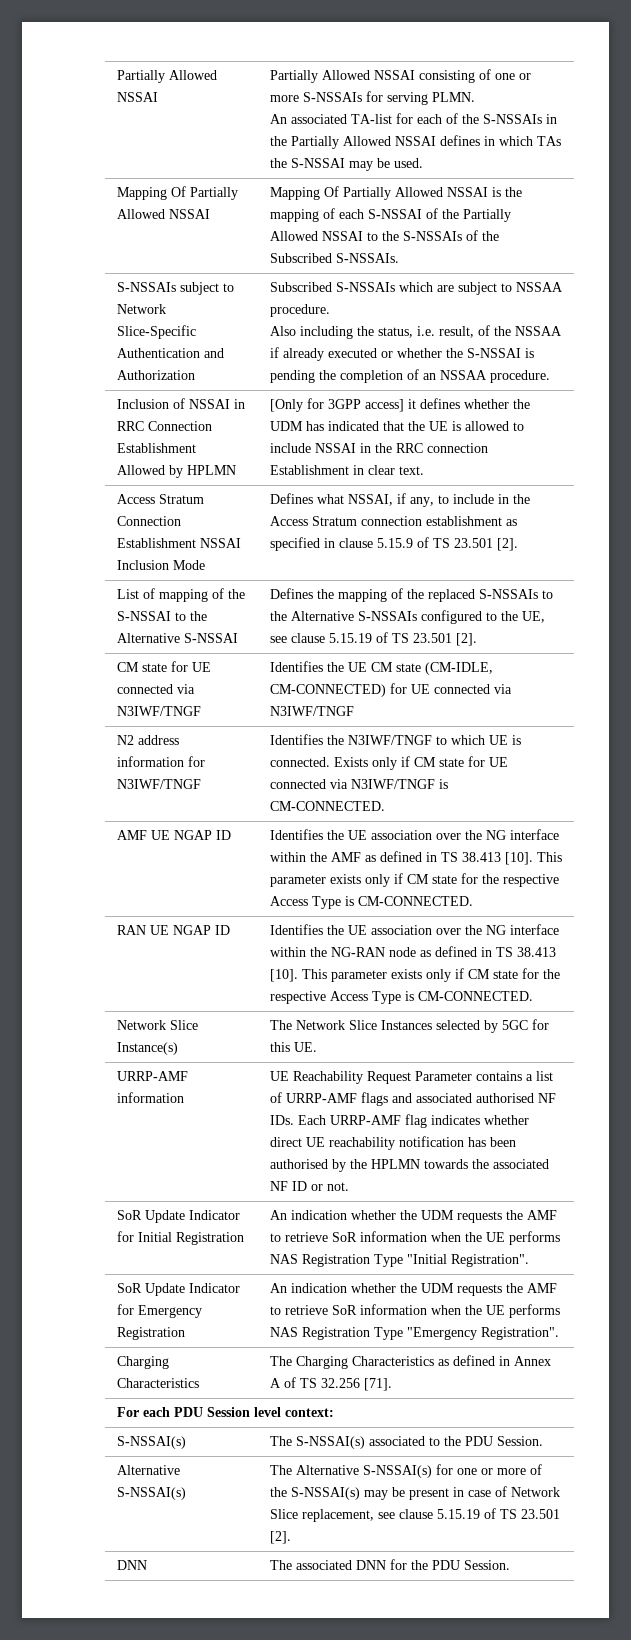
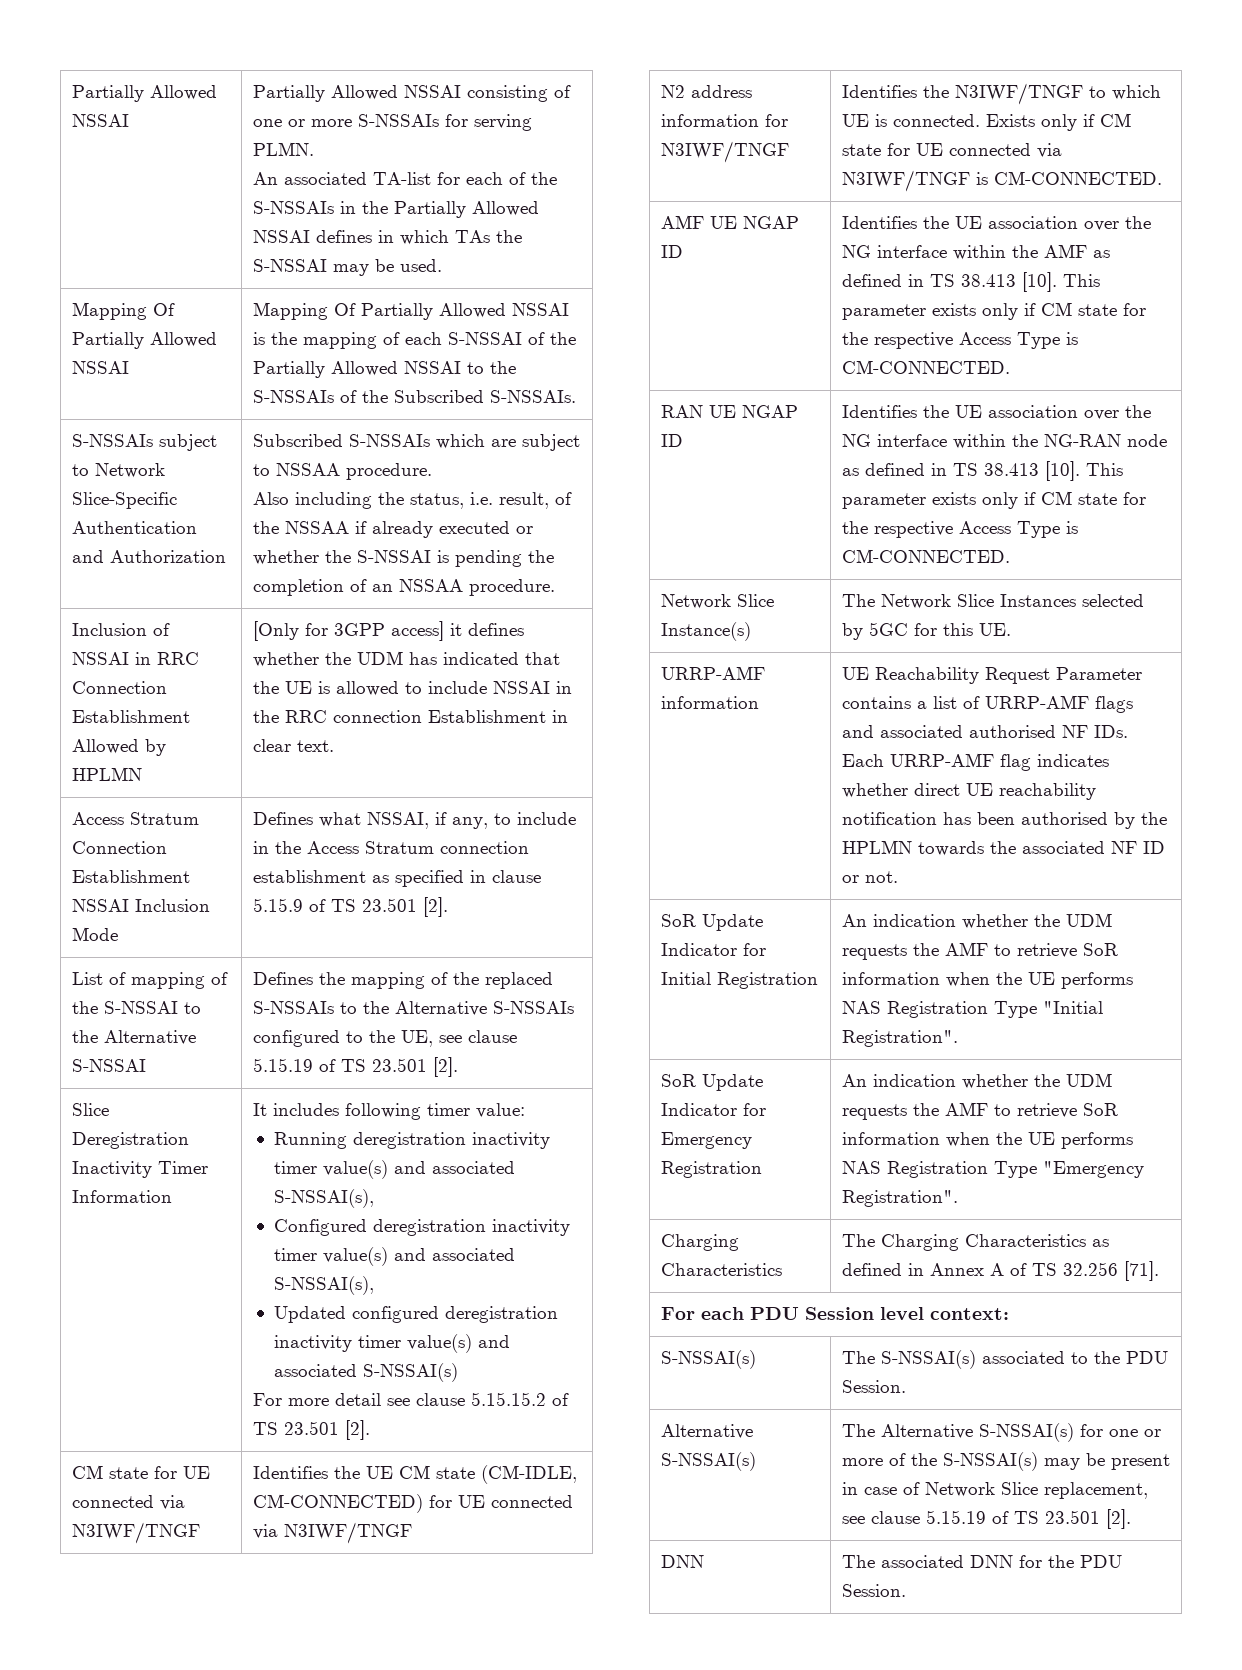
(477, 639) none -> [71,1103,109,1116] [71,1132,189,1149] [71,1161,208,1178] [71,1190,172,1203] [252,1103,525,1120] [273,1132,550,1149] [273,1160,515,1179] [273,1189,374,1208] [273,1219,570,1236] [273,1247,515,1266] [273,1276,374,1295] [273,1306,558,1323] [273,1334,510,1353] [273,1363,458,1382] [252,1392,569,1406] [252,1420,370,1440] // Slice Deregistration Inactivity Timer Information | It includes following timer value: // Running deregistration inactivity timer value(s) and associated S-NSSAI(s), // Configured deregistration inactivity timer value(s) and associated S-NSSAI(s), // Updated configured deregistration inactivity timer value(s) and associated S-NSSAI(s) // For more detail see clause 5.15.15.2 of TS 23.501 [2].

